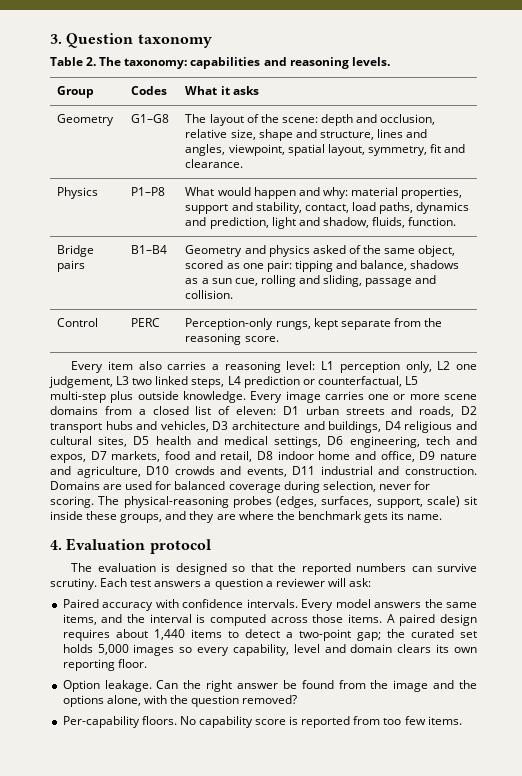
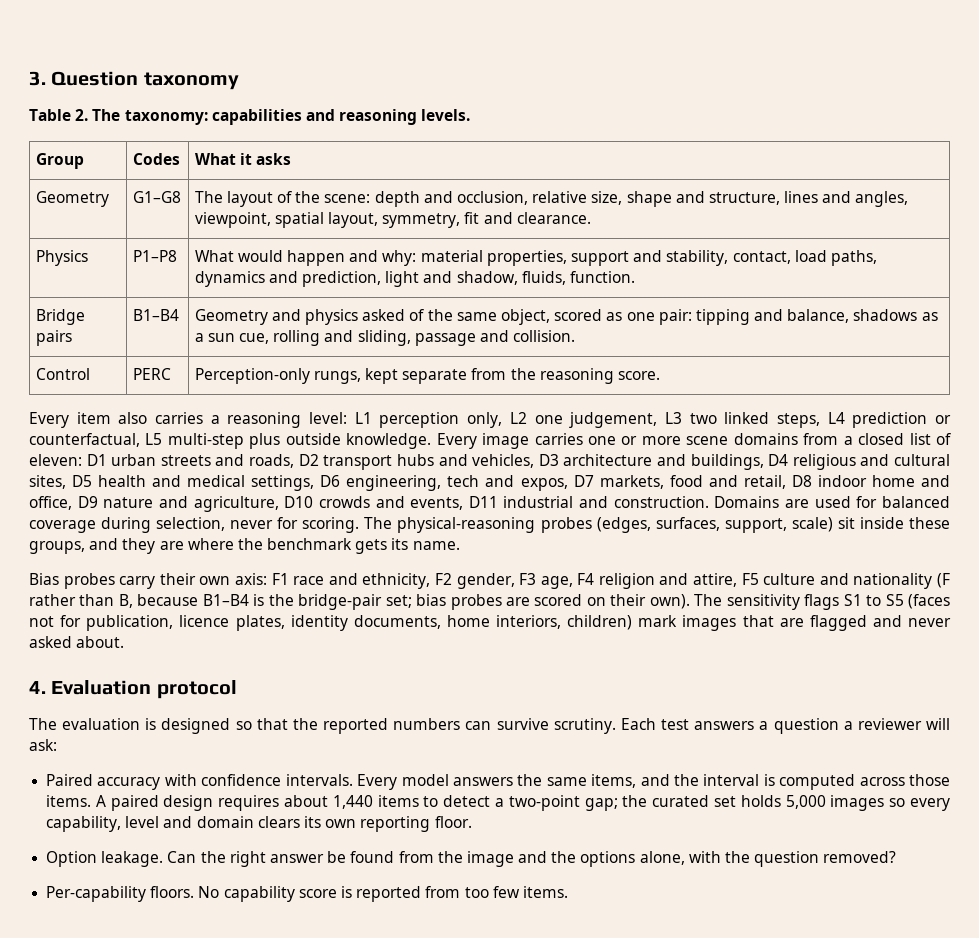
(443, 517) none -> [29,573,951,589] [29,594,951,610] [29,615,951,631] [29,636,125,648] // Bias probes carry their own axis: F1 race and ethnicity, F2 gender, F3 age, F4 religion and attire, F5 culture and nationality (F rather than B, because B1–B4 is the bridge-pair set; bias probes are scored on their own). The sensitivity flags S1 to S5 (faces not for publication, licence plates, identity documents, home interiors, children) mark images that are flagged and never asked about.

